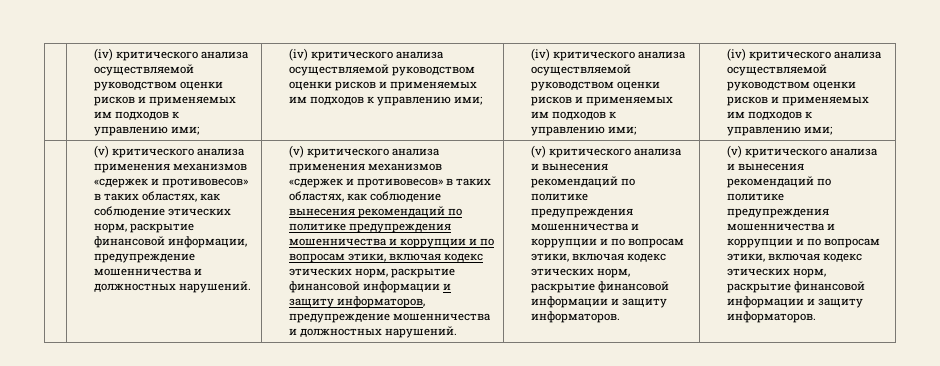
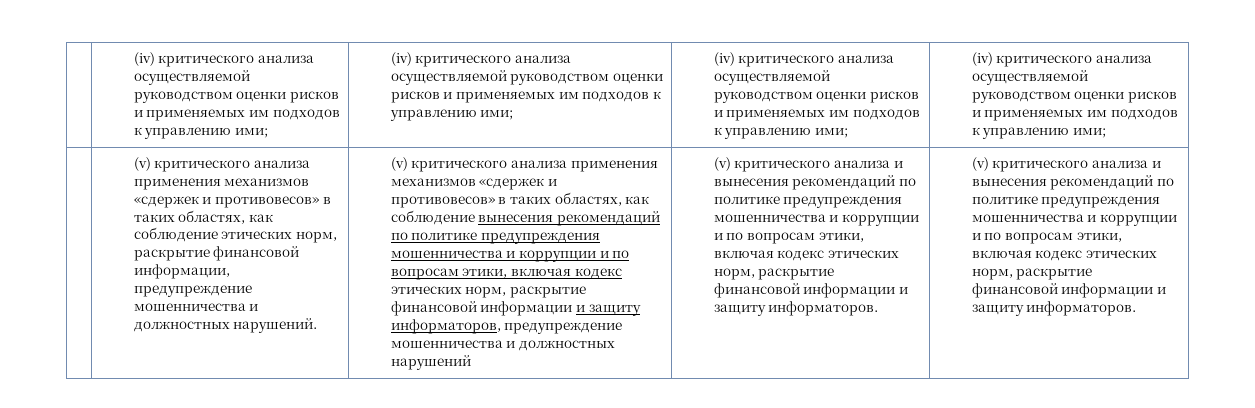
[385,326,458,338] нарушений. -> [390,355,471,370] нарушений

